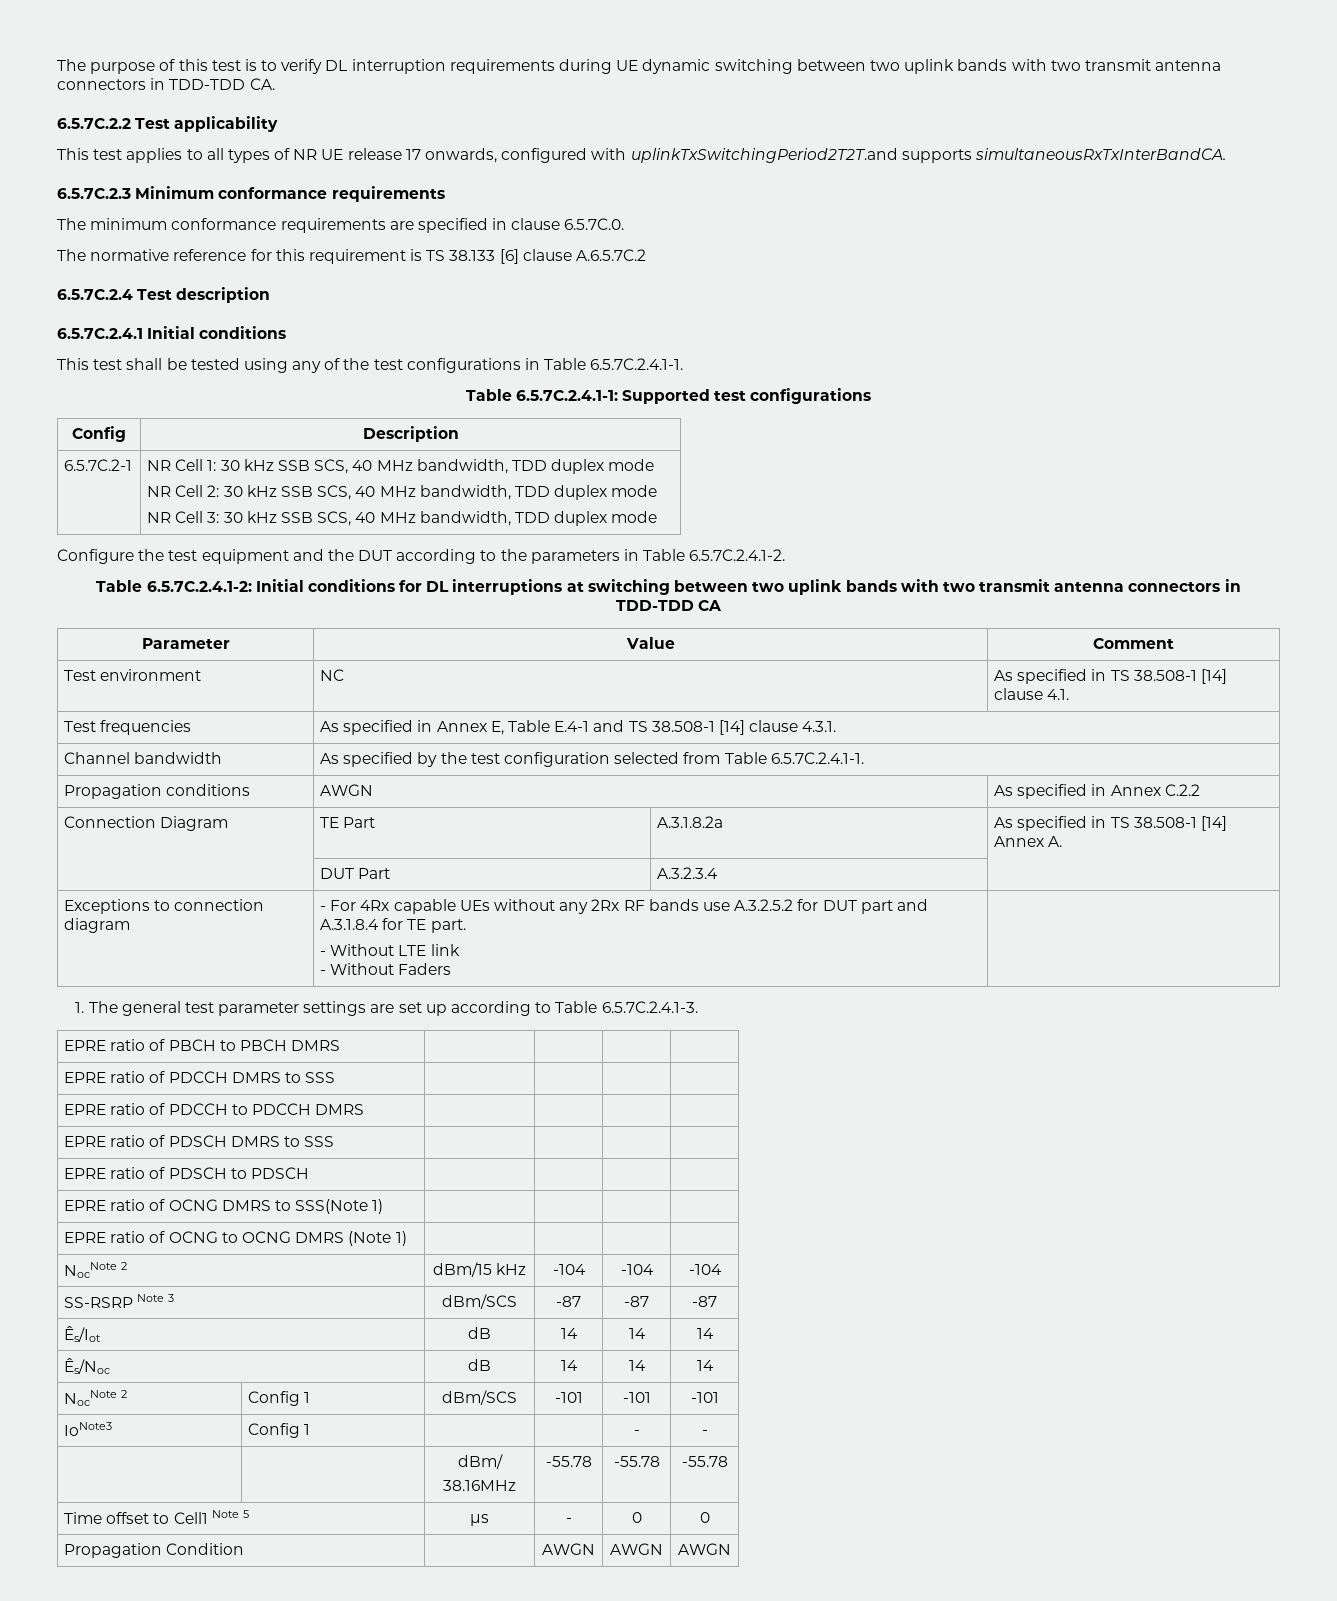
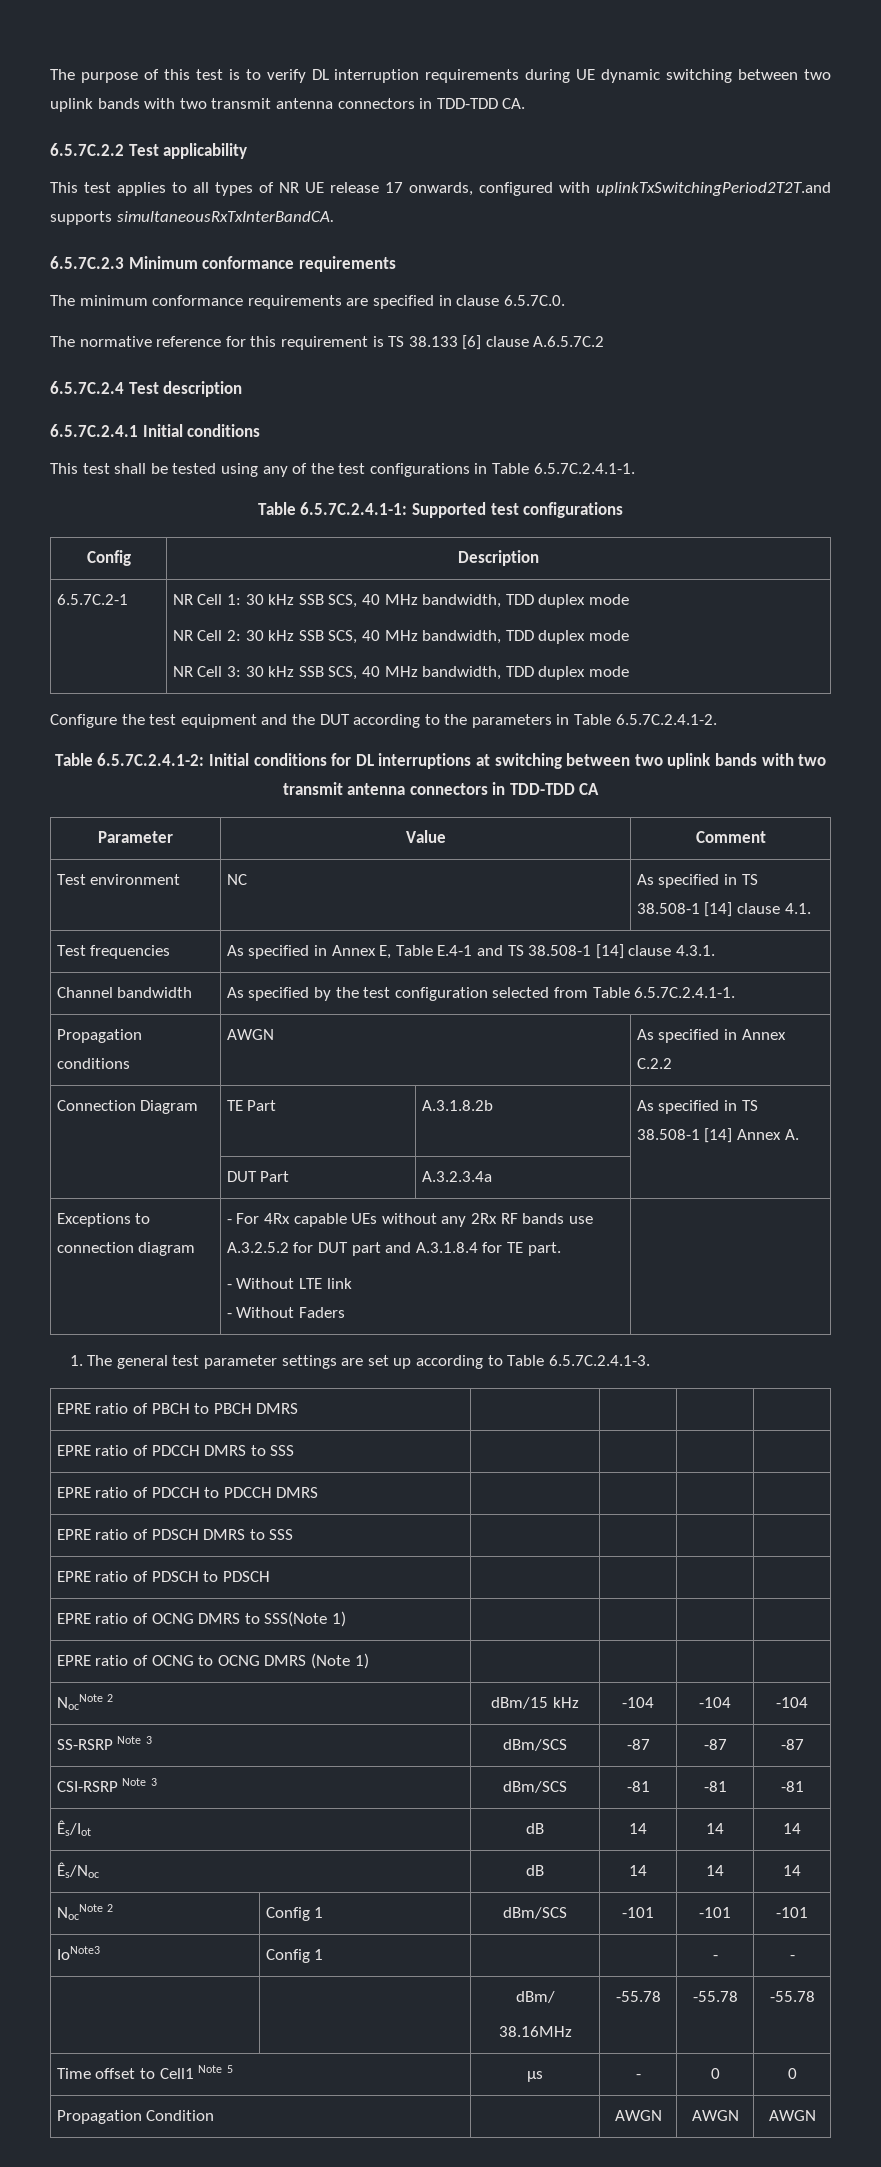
[657,816,724,828] A.3.1.8.2a -> [421,1100,493,1111] A.3.1.8.2b
[657,867,719,879] A.3.2.3.4 -> [421,1171,492,1182] A.3.2.3.4a
(717, 1301) none -> [56,1778,158,1792] [503,1781,567,1793] [626,1781,650,1792] [703,1781,727,1792] [780,1781,804,1792] // CSI-RSRP Note 3 | dBm/SCS | -81 | -81 | -81

